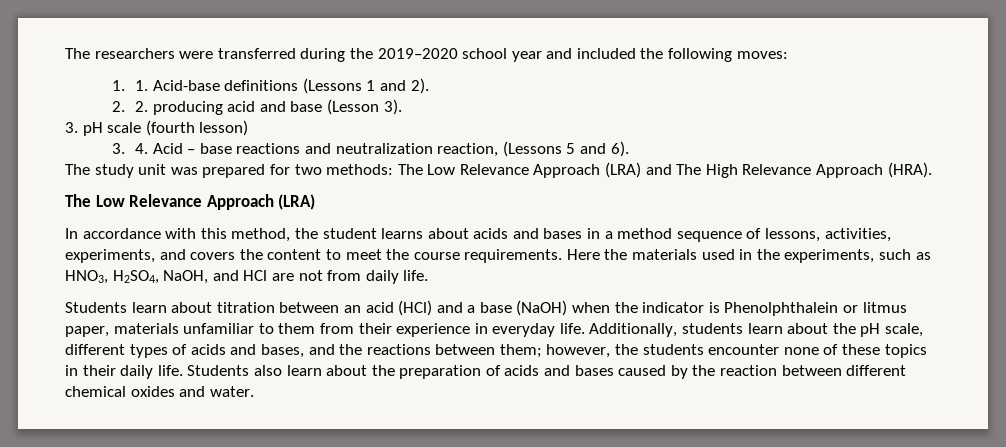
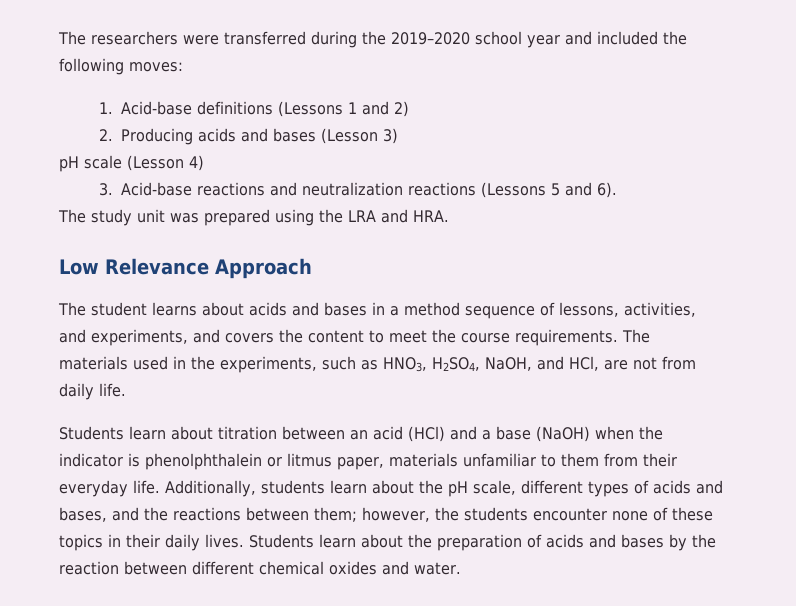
[135,80,149,91] 1. -> (113, 108) none
[410,78,429,94] [111,99,402,115] [65,120,249,136] [111,143,232,154] 2). // 2. 2. producing acid and base (Lesson 3). // 3. pH scale (fourth lesson) // 3. 4. Acid – base -> [393,101,409,117] [98,128,398,145] [59,155,204,172] [98,182,192,196] 2) // 2. Producing acids and bases (Lesson 3) // pH scale (Lesson 4) // 3. Acid-base
[437,143,499,157] reaction, -> [407,182,476,196] reactions
[269,162,932,178] [65,194,316,210] [65,228,318,242] for two methods: The Low Relevance Approach (LRA) and The High Relevance Approach (HRA). // The Low Relevance Approach (LRA) // In accordance with this method, the -> [275,209,449,226] [59,258,312,279] [58,302,86,316] using the LRA and HRA. // Low Relevance Approach // The
(891, 235) none -> [59,329,86,343] and
[566,249,628,260] Here the -> [622,329,650,343] The
[243,270,268,281] HCl -> [569,356,599,371] HCl,
[724,302,839,316] Phenolphthalein -> [145,453,262,470] phenolphthalein
[396,323,488,337] experience in -> (677, 460) none
[157,365,282,376] life. Students also -> [205,534,314,548] lives. Students
[618,365,667,376] caused -> (664, 541) none

